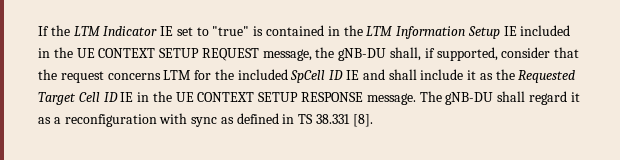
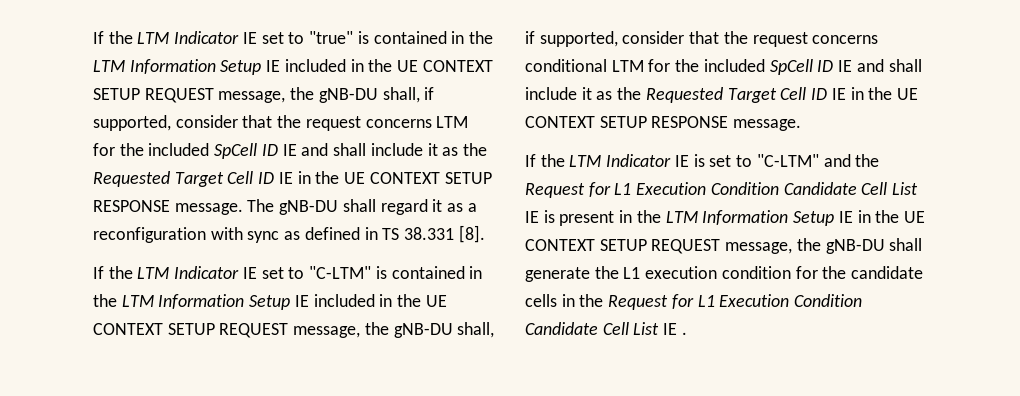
(373, 120) none -> [93,266,483,279] [93,294,447,310] [93,322,495,338] [525,31,879,47] [525,59,922,75] [525,87,918,103] [525,116,802,131] [525,154,880,167] [525,182,919,198] [525,210,925,226] [525,238,923,254] [525,266,924,282] [525,294,863,310] [525,322,687,335] // If the LTM Indicator IE set to "C-LTM" is contained in the LTM Information Setup IE included in the UE CONTEXT SETUP REQUEST message, the gNB-DU shall, if supported, consider that the request concerns conditional LTM for the included SpCell ID IE and shall include it as the Requested Target Cell ID IE in the UE CONTEXT SETUP RESPONSE message. // If the LTM Indicator IE is set to "C-LTM" and the Request for L1 Execution Condition Candidate Cell List IE is present in the LTM Information Setup IE in the UE CONTEXT SETUP REQUEST message, the gNB-DU shall generate the L1 execution condition for the candidate cells in the Request for L1 Execution Condition Candidate Cell List IE .

